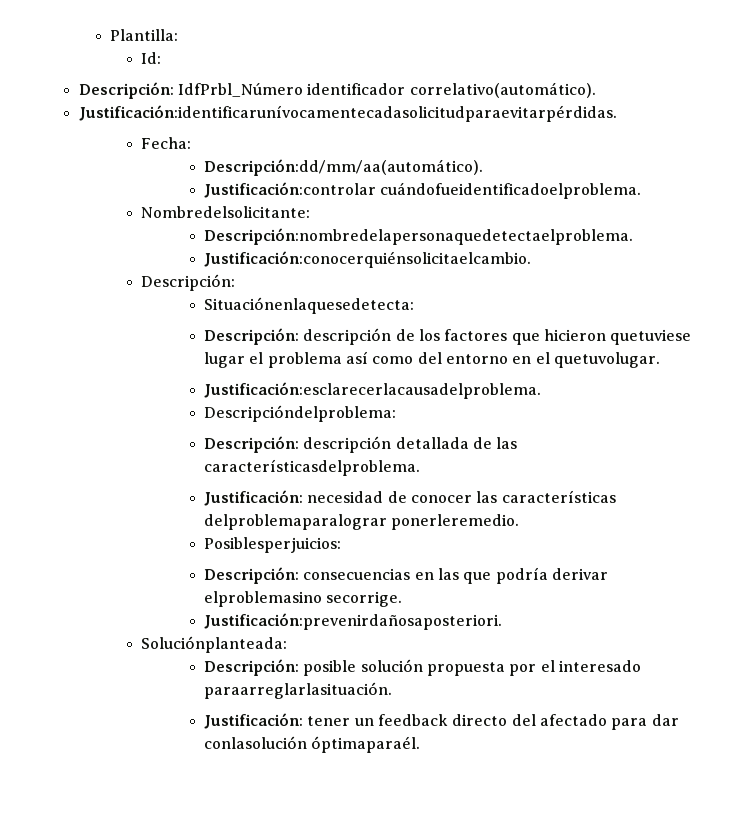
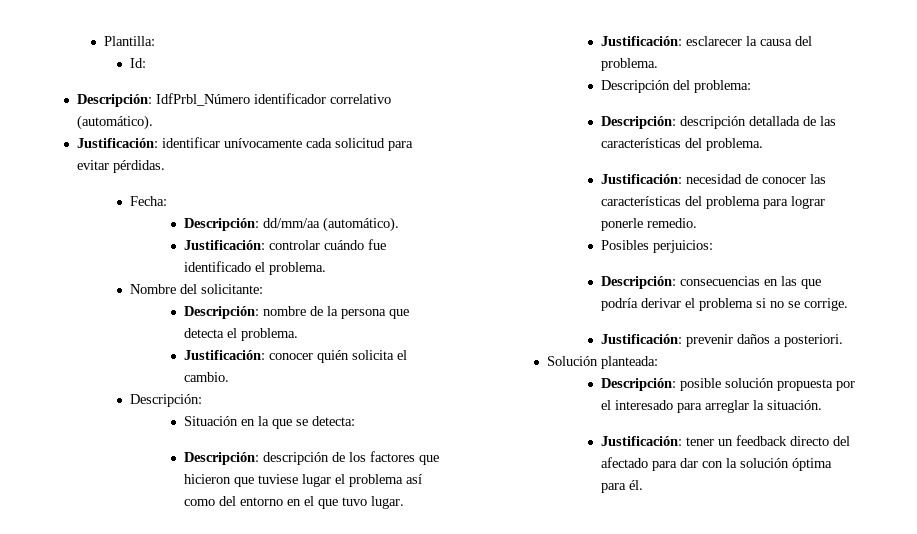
[409,82,596,98] [78,105,617,122] [141,137,192,149] [204,159,484,176] [204,182,642,199] [141,206,311,218] [204,228,634,245] [204,251,532,268] [141,274,236,291] [204,297,415,314] correlativo(automático). // Justificación:identificarunívocamentecadasolicitudparaevitarpérdidas. // Fecha: // Descripción:dd/mm/aa(automático). // Justificación:controlar cuándofueidentificadoelproblema. // Nombredelsolicitante: // Descripción:nombredelapersonaquedetectaelproblema. // Justificación:conocerquiénsolicitaelcambio. // Descripción: // Situaciónenlaquesedetecta: -> [329,94,391,104] [76,115,153,130] [76,137,413,151] [76,160,165,173] [130,196,168,206] [183,217,399,232] [183,239,386,250] [183,261,326,275] [130,284,264,294] [183,306,409,319] [183,328,298,341] [183,350,407,363] [183,372,229,382] [130,394,203,407] [183,416,355,429] correlativo (automático). // Justificación: identificar unívocamente cada solicitud para evitar pérdidas. // Fecha: // Descripción: dd/mm/aa (automático). // Justificación: controlar cuándo fue identificado el problema. // Nombre del solicitante: // Descripción: nombre de la persona que detecta el problema. // Justificación: conocer quién solicita el cambio. // Descripción: // Situación en la que se detecta:
[610,329,692,345] quetuviese -> [233,474,298,487] que tuviese
[554,352,661,368] [204,382,542,399] [204,405,397,422] quetuvolugar. // Justificación:esclarecerlacausadelproblema. // Descripcióndelproblema: -> [317,496,404,509] [600,36,812,46] [600,58,658,71] [600,80,751,93] que tuvo lugar. // Justificación: esclarecer la causa del problema. // Descripción del problema:
[204,459,421,476] característicasdelproblema. -> [600,138,763,151] características del problema.
[204,514,520,530] [204,537,342,553] delproblemaparalograr ponerleremedio. // Posiblesperjuicios: -> [684,196,825,209] [600,218,697,231] [600,240,713,253] del problema para lograr ponerle remedio. // Posibles perjuicios:
[204,591,403,607] [204,613,503,630] [141,636,288,653] elproblemasino secorrige. // Justificación:prevenirdañosaposteriori. // Soluciónplanteada: -> [684,298,848,311] [600,334,843,347] [547,356,659,369] el problema si no se corrige. // Justificación: prevenir daños a posteriori. // Solución planteada:
[204,682,393,699] paraarreglarlasituación. -> [676,400,822,413] para arreglar la situación.
[204,736,421,753] conlasolución óptimaparaél. -> [701,458,832,471] [600,480,643,493] con la solución óptima para él.

